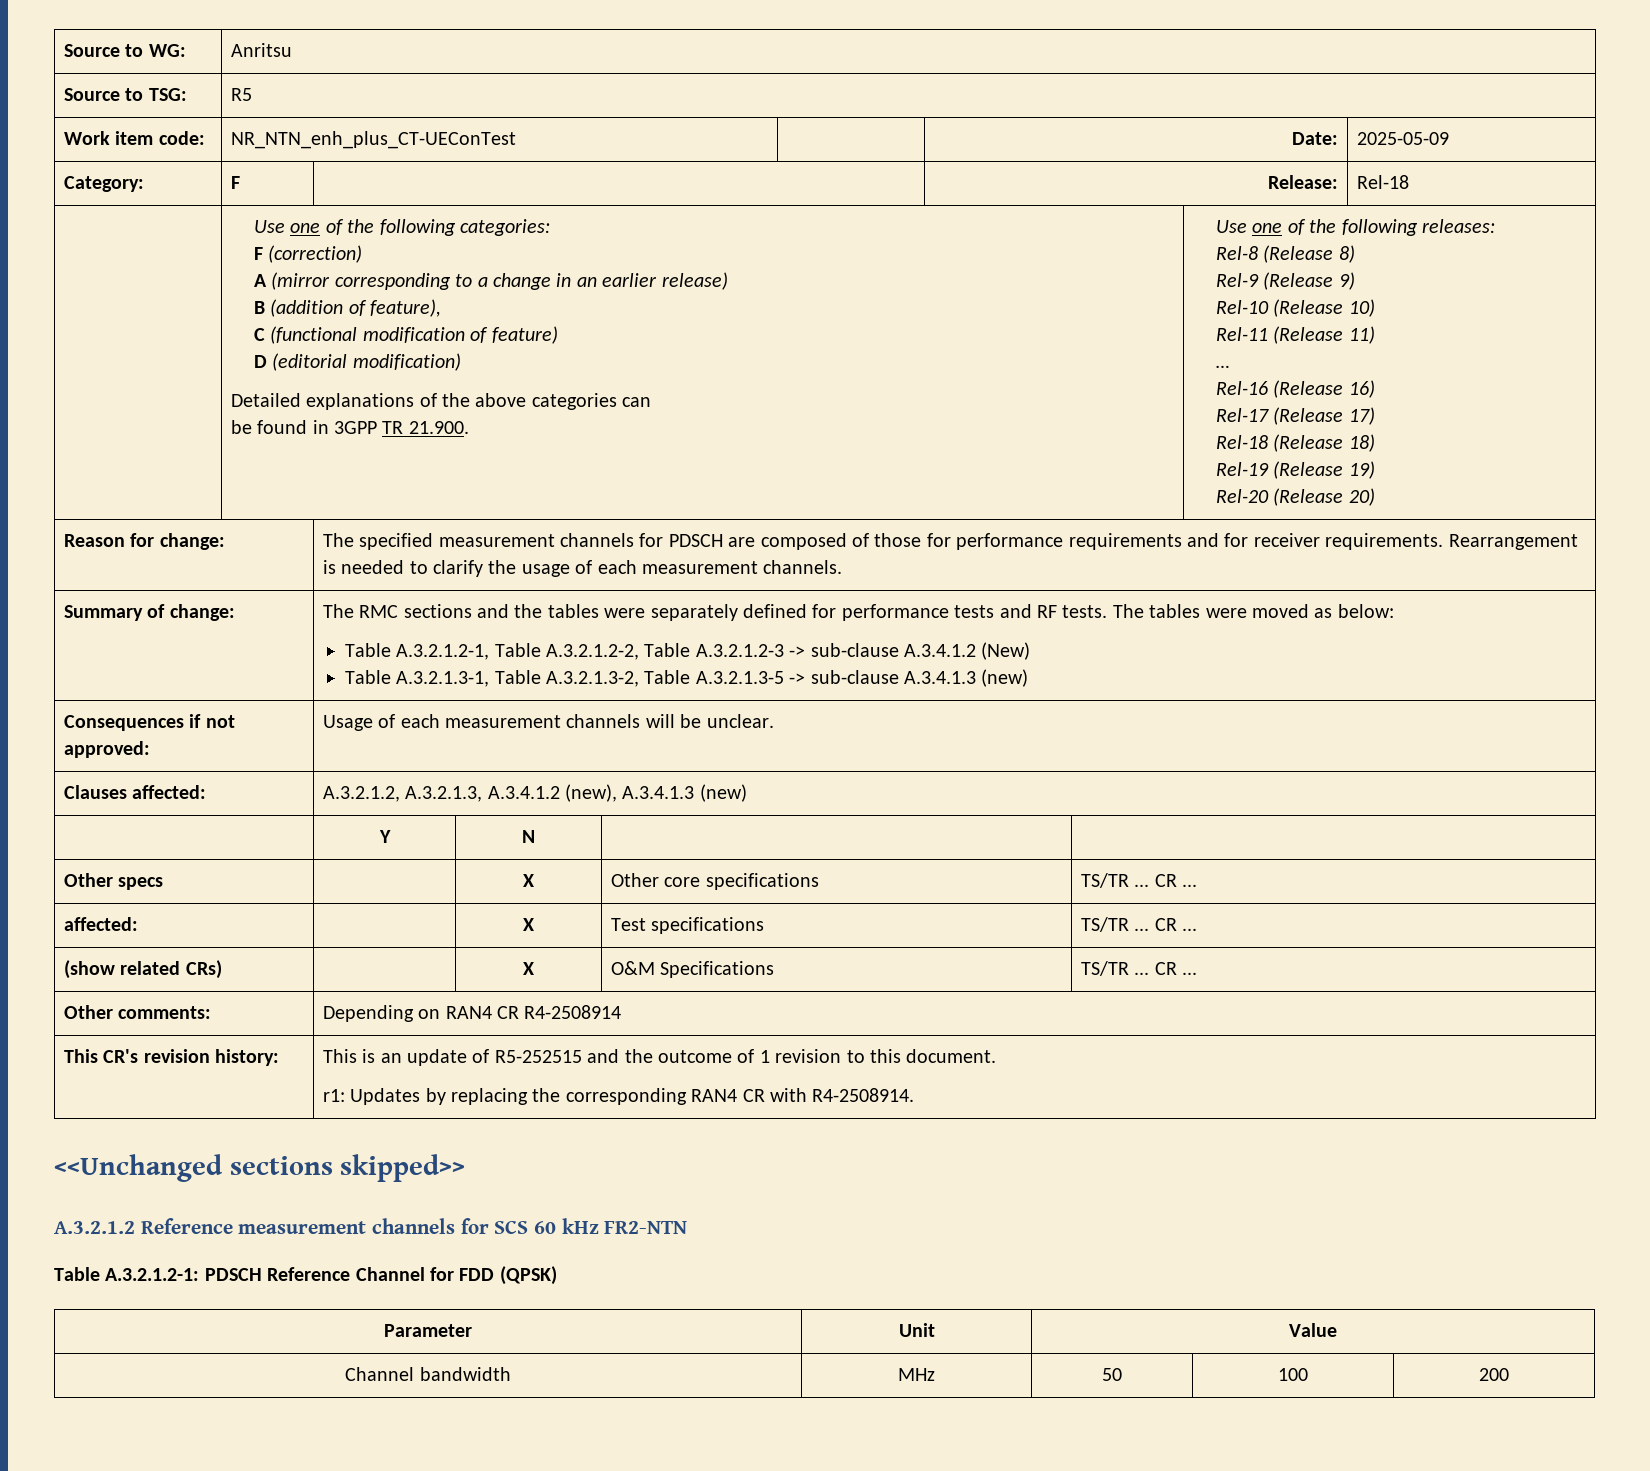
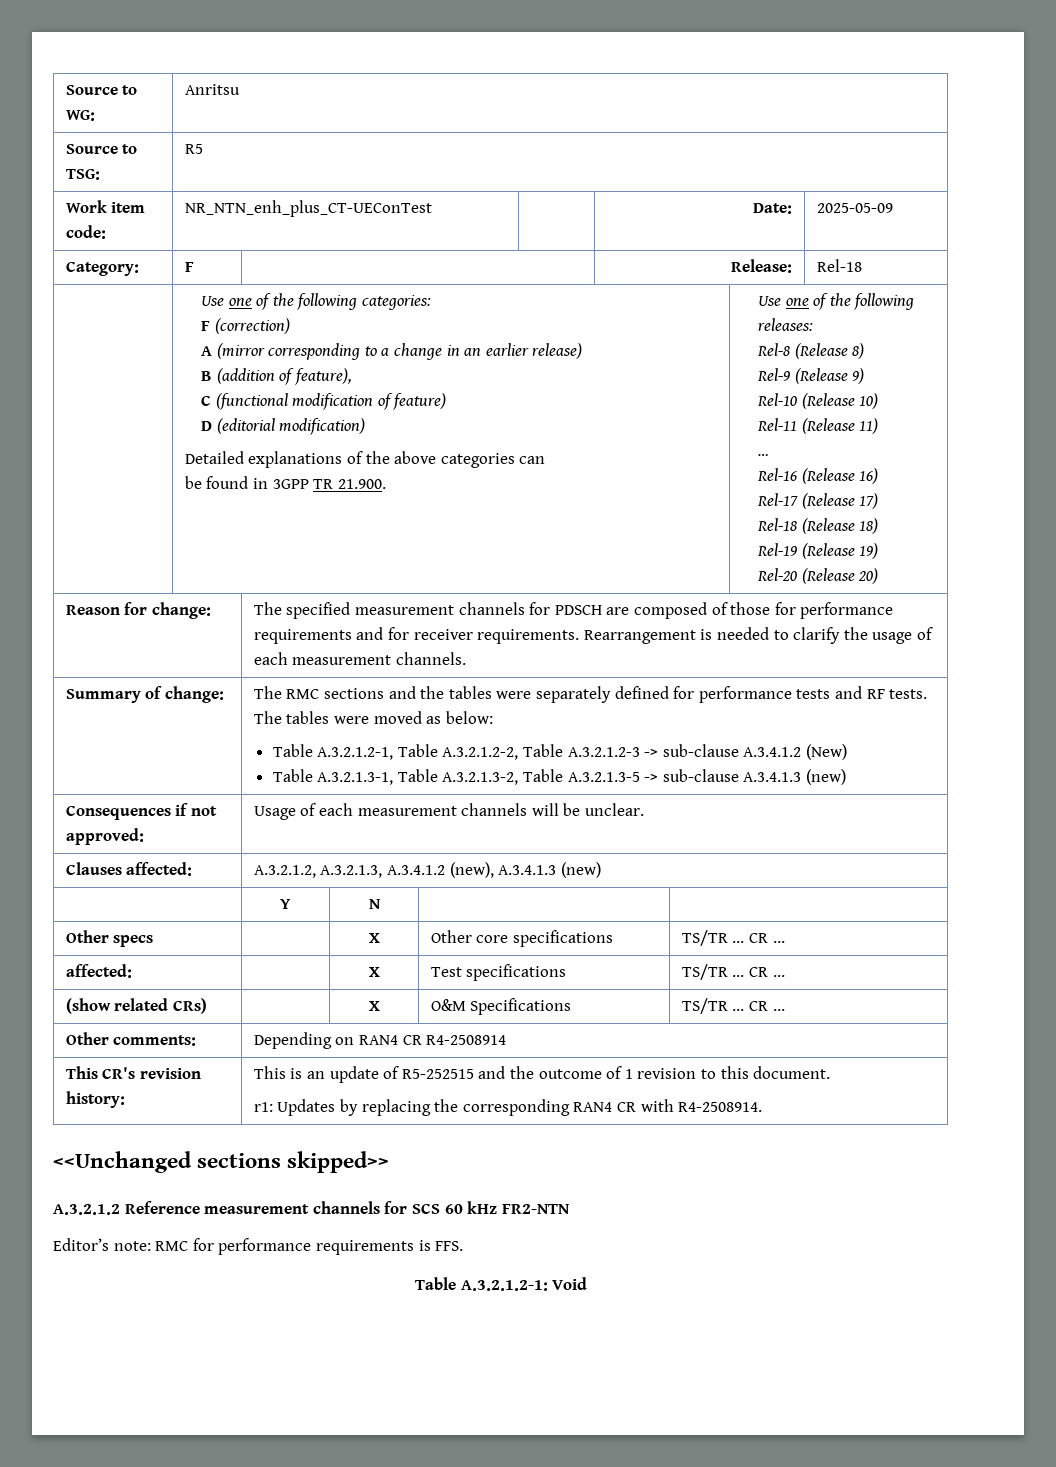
[54,1266,557,1285] [384,1324,472,1337] [898,1323,935,1337] [1289,1323,1337,1337] [345,1367,511,1381] [898,1368,935,1381] [1102,1368,1122,1381] [1278,1368,1308,1381] [1479,1368,1509,1381] Table A.3.2.1.2-1: PDSCH Reference Channel for FDD (QPSK) // Parameter | Unit | Value // Channel bandwidth | MHz | 50 | 100 | 200 -> [53,1238,464,1255] [414,1277,588,1291] Editor’s note: RMC for performance requirements is FFS. // Table A.3.2.1.2-1: Void

